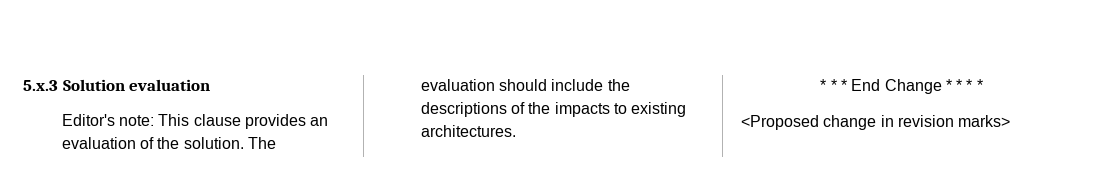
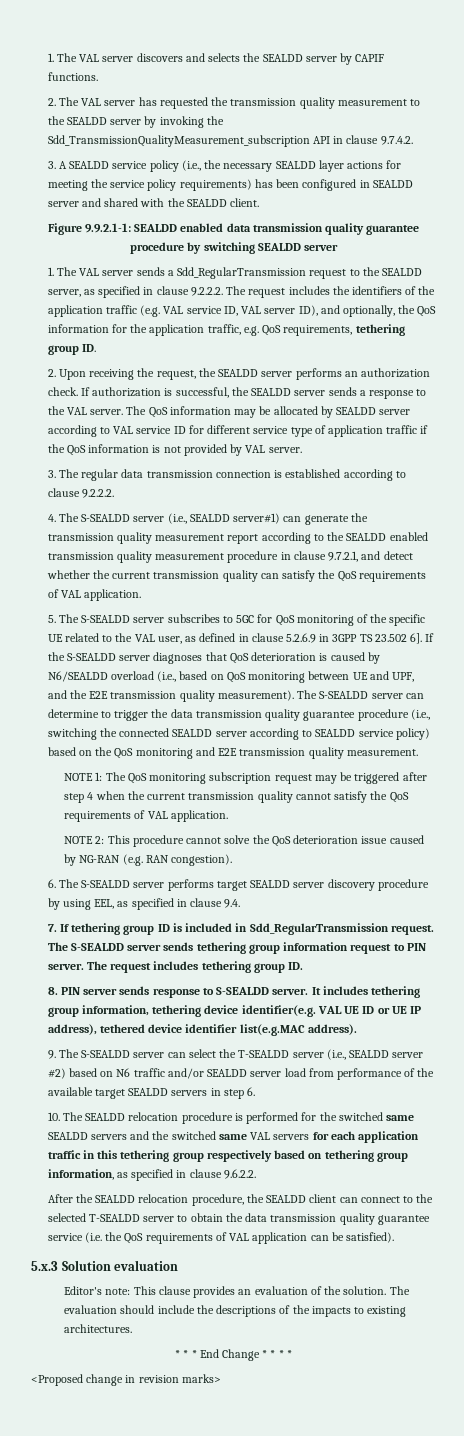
(23, 85) none -> [47,53,385,65] [47,72,98,81] [47,97,421,109] [47,116,224,128] [47,135,413,147] [47,160,402,172] [47,179,413,191] [47,198,260,207] [47,223,420,235] [130,242,338,254] [47,267,423,279] [47,286,436,298] [47,305,437,317] [47,324,405,336] [47,344,96,355] [47,368,431,380] [47,387,427,399] [47,406,411,418] [47,425,429,437] [47,444,302,456] [47,469,406,481] [47,488,114,498] [47,513,368,525] [47,532,428,544] [47,551,413,563] [46,570,426,582] [47,589,142,601] [47,614,426,626] [47,633,435,644] [47,652,380,664] [47,671,415,683] [47,690,424,702] [47,709,430,721] [47,728,430,740] [47,747,418,759] [64,772,427,784] [64,791,409,803] [64,810,228,822] [64,835,424,847] [64,854,233,866] [47,879,429,891] [47,898,241,910] [47,923,434,935] [47,942,426,954] [47,961,304,973] [47,986,421,998] [47,1005,422,1017] [47,1024,357,1036] [47,1049,424,1060] [47,1068,435,1080] [47,1087,256,1099] [47,1112,415,1124] [47,1131,420,1143] [47,1150,408,1162] [47,1169,256,1181] [47,1194,434,1206] [47,1213,430,1225] [47,1232,395,1244] 1. The VAL server discovers and selects the SEALDD server by CAPIF functions. // 2. The VAL server has requested the transmission quality measurement to the SEALDD server by invoking the Sdd_TransmissionQualityMeasurement_subscription API in clause 9.7.4.2. // 3. A SEALDD service policy (i.e., the necessary SEALDD layer actions for meeting the service policy requirements) has been configured in SEALDD server and shared with the SEALDD client. // Figure 9.9.2.1-1: SEALDD enabled data transmission quality guarantee procedure by switching SEALDD server // 1. The VAL server sends a Sdd_RegularTransmission request to the SEALDD server, as specified in clause 9.2.2.2. The request includes the identifiers of the application traffic (e.g. VAL service ID, VAL server ID), and optionally, the QoS information for the application traffic, e.g. QoS requirements, tethering group ID. // 2. Upon receiving the request, the SEALDD server performs an authorization check. If authorization is successful, the SEALDD server sends a response to the VAL server. The QoS information may be allocated by SEALDD server according to VAL service ID for different service type of application traffic if the QoS information is not provided by VAL server. // 3. The regular data transmission connection is established according to clause 9.2.2.2. // 4. The S-SEALDD server (i.e., SEALDD server#1) can generate the transmission quality measurement report according to the SEALDD enabled transmission quality measurement procedure in clause 9.7.2.1, and detect whether the current transmission quality can satisfy the QoS requirements of VAL application. // 5. The S-SEALDD server subscribes to 5GC for QoS monitoring of the specific UE related to the VAL user, as defined in clause 5.2.6.9 in 3GPP TS 23.502 6]. If the S-SEALDD server diagnoses that QoS deterioration is caused by N6/SEALDD overload (i.e., based on QoS monitoring between UE and UPF, and the E2E transmission quality measurement). The S-SEALDD server can determine to trigger the data transmission quality guarantee procedure (i.e., switching the connected SEALDD server according to SEALDD service policy) based on the QoS monitoring and E2E transmission quality measurement. // NOTE 1: The QoS monitoring subscription request may be triggered after step 4 when the current transmission quality cannot satisfy the QoS requirements of VAL application. // NOTE 2: This procedure cannot solve the QoS deterioration issue caused by NG-RAN (e.g. RAN congestion). // 6. The S-SEALDD server performs target SEALDD server discovery procedure by using EEL, as specified in clause 9.4. // 7. If tethering group ID is included in Sdd_RegularTransmission request. The S-SEALDD server sends tethering group information request to PIN server. The request includes tethering group ID. // 8. PIN server sends response to S-SEALDD server. It includes tethering group information, tethering device identifier(e.g. VAL UE ID or UE IP address), tethered device identifier list(e.g.MAC address). // 9. The S-SEALDD server can select the T-SEALDD server (i.e., SEALDD server #2) based on N6 traffic and/or SEALDD server load from performance of the available target SEALDD servers in step 6. // 10. The SEALDD relocation procedure is performed for the switched same SEALDD servers and the switched same VAL servers for each application traffic in this tethering group respectively based on tethering group information, as specified in clause 9.6.2.2. // After the SEALDD relocation procedure, the SEALDD client can connect to the selected T-SEALDD server to obtain the data transmission quality guarantee service (i.e. the QoS requirements of VAL application can be satisfied). //

